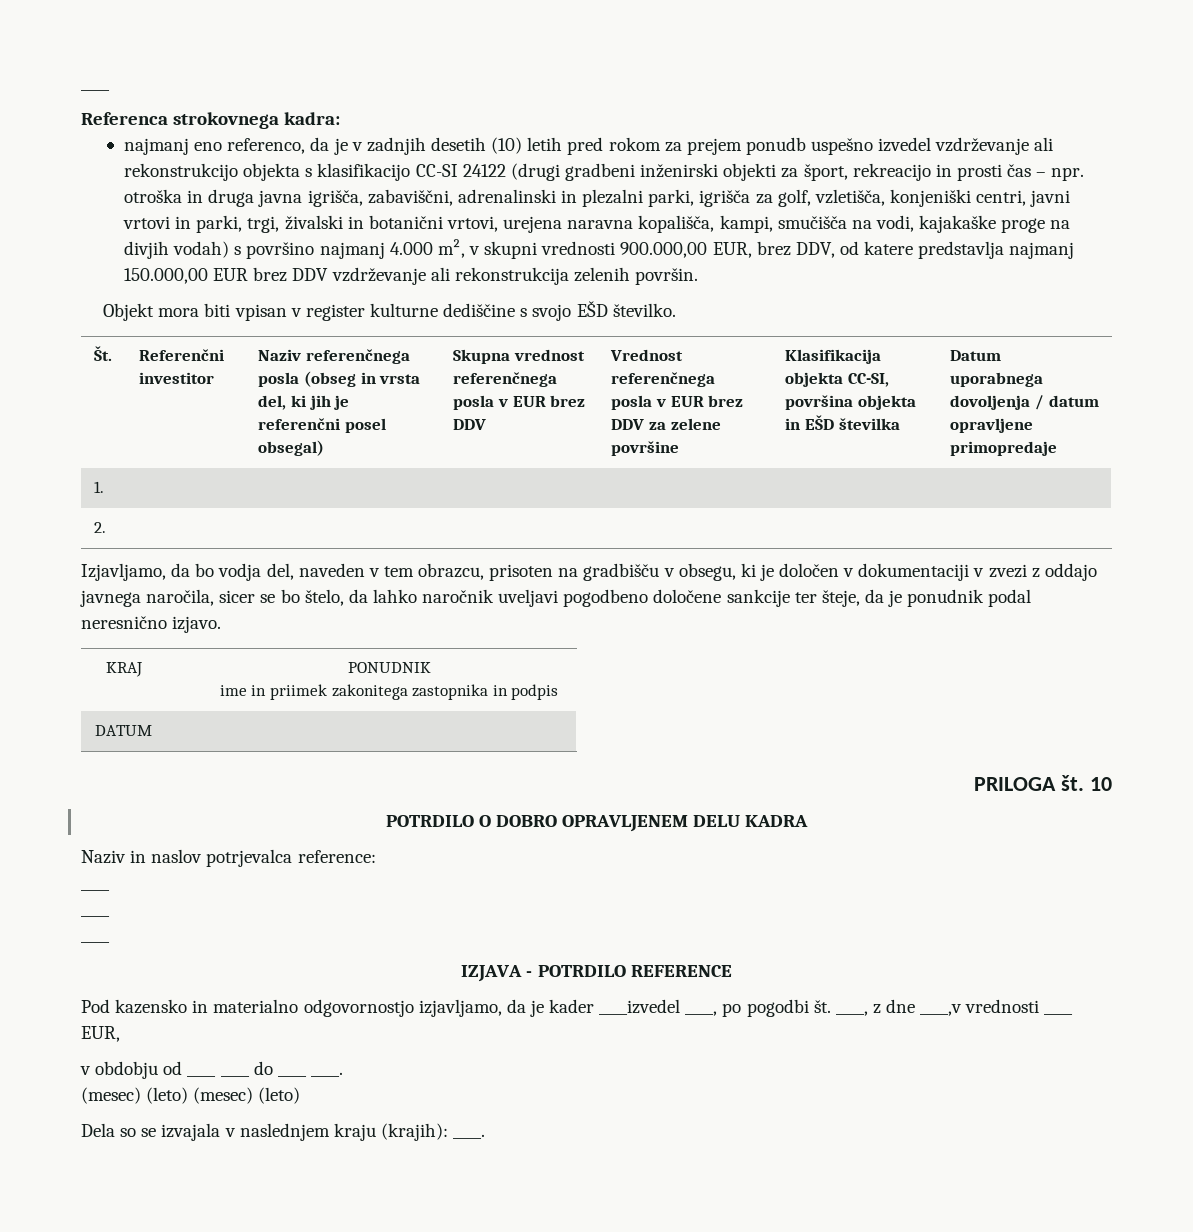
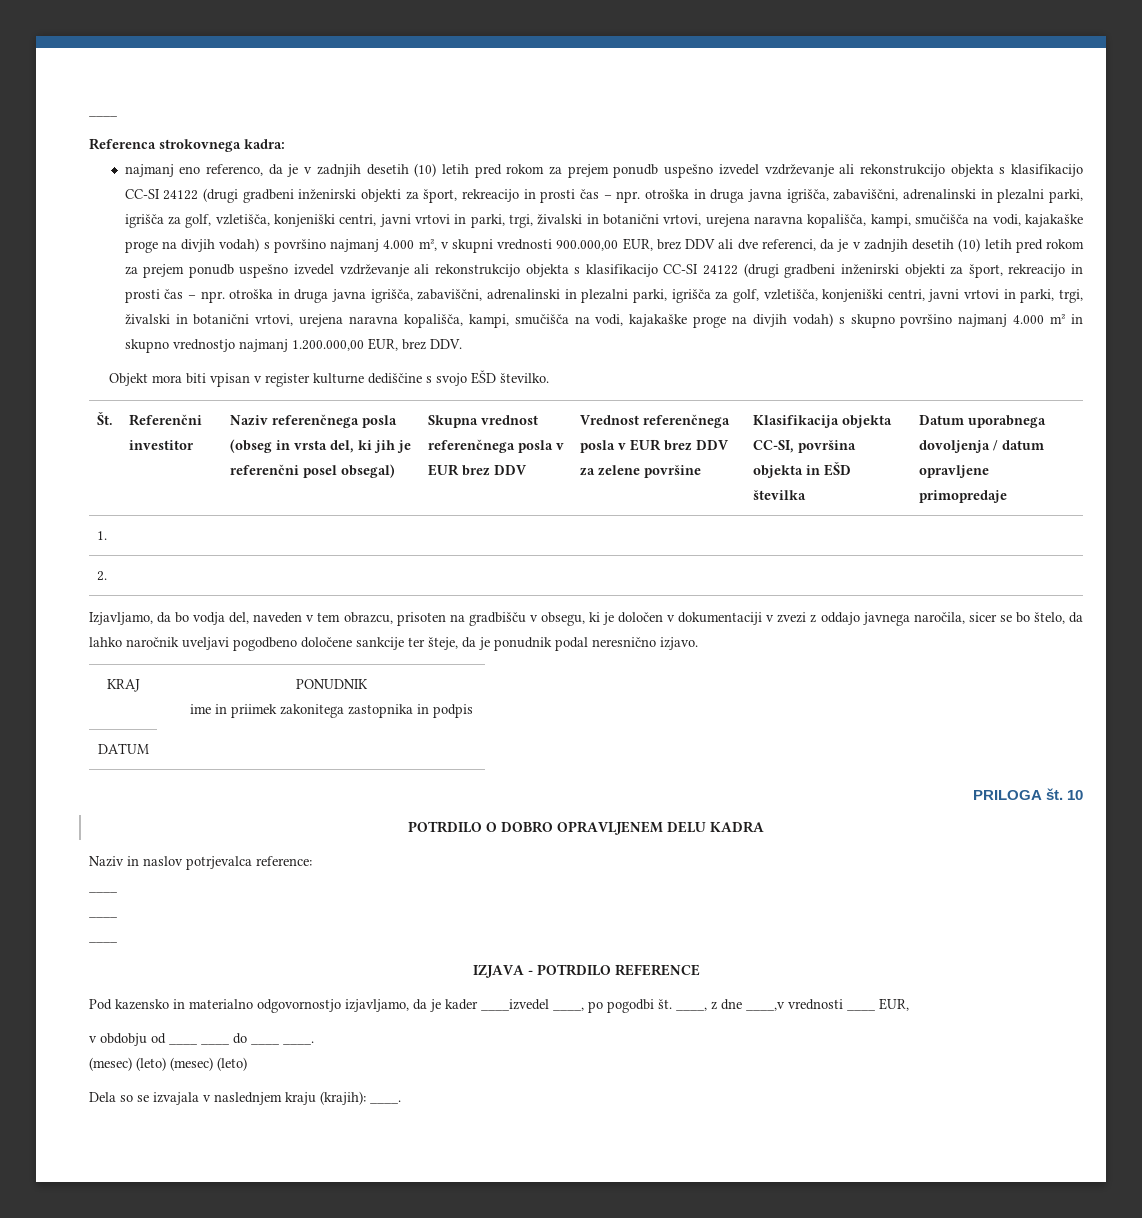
[795,241,1075,259] [124,267,699,285] DDV, od katere predstavlja najmanj 150.000,00 EUR brez DDV vzdrževanje ali rekonstrukcija zelenih površin. -> [685,238,1084,253] [124,263,1084,278] [124,289,1084,303] [124,313,1084,328] [124,338,462,353] DDV ali dve referenci, da je v zadnjih desetih (10) letih pred rokom za prejem ponudb uspešno izvedel vzdrževanje ali rekonstrukcijo objekta s klasifikacijo CC-SI 24122 (drugi gradbeni inženirski objekti za šport, rekreacijo in prosti čas – npr. otroška in druga javna igrišča, zabaviščni, adrenalinski in plezalni parki, igrišča za golf, vzletišča, konjeniški centri, javni vrtovi in parki, trgi, živalski in botanični vrtovi, urejena naravna kopališča, kampi, smučišča na vodi, kajakaške proge na divjih vodah) s skupno površino najmanj 4.000 m² in skupno vrednostjo najmanj 1.200.000,00 EUR, brez DDV.

